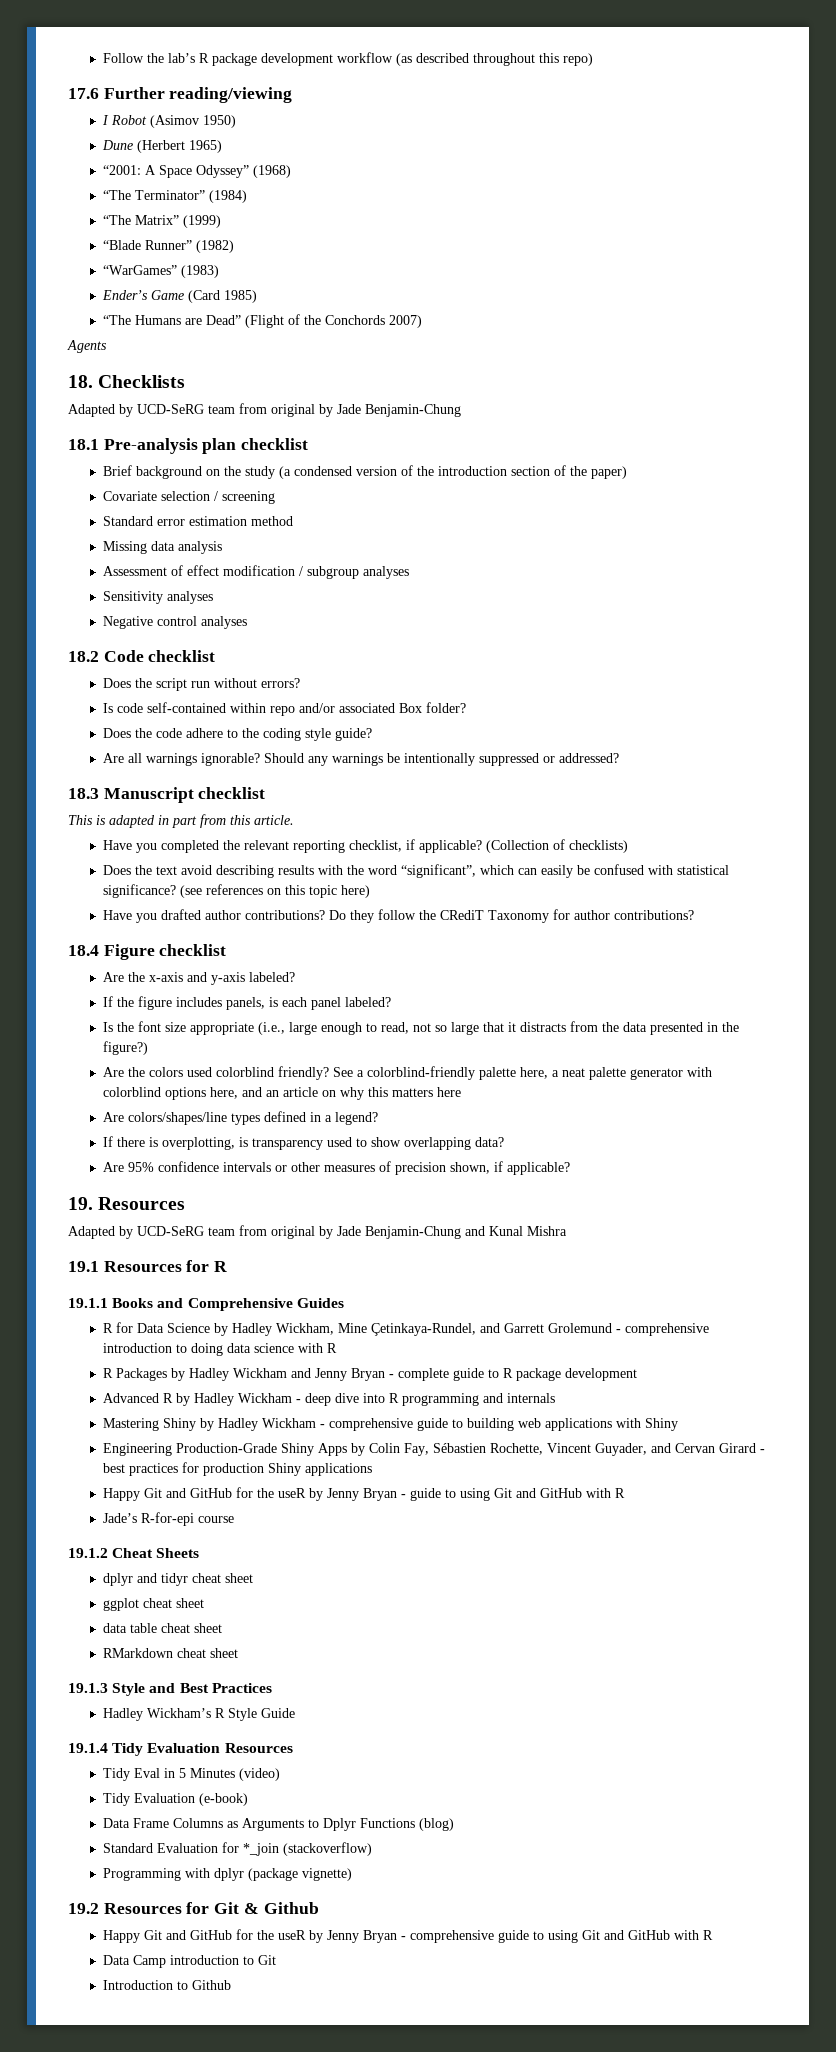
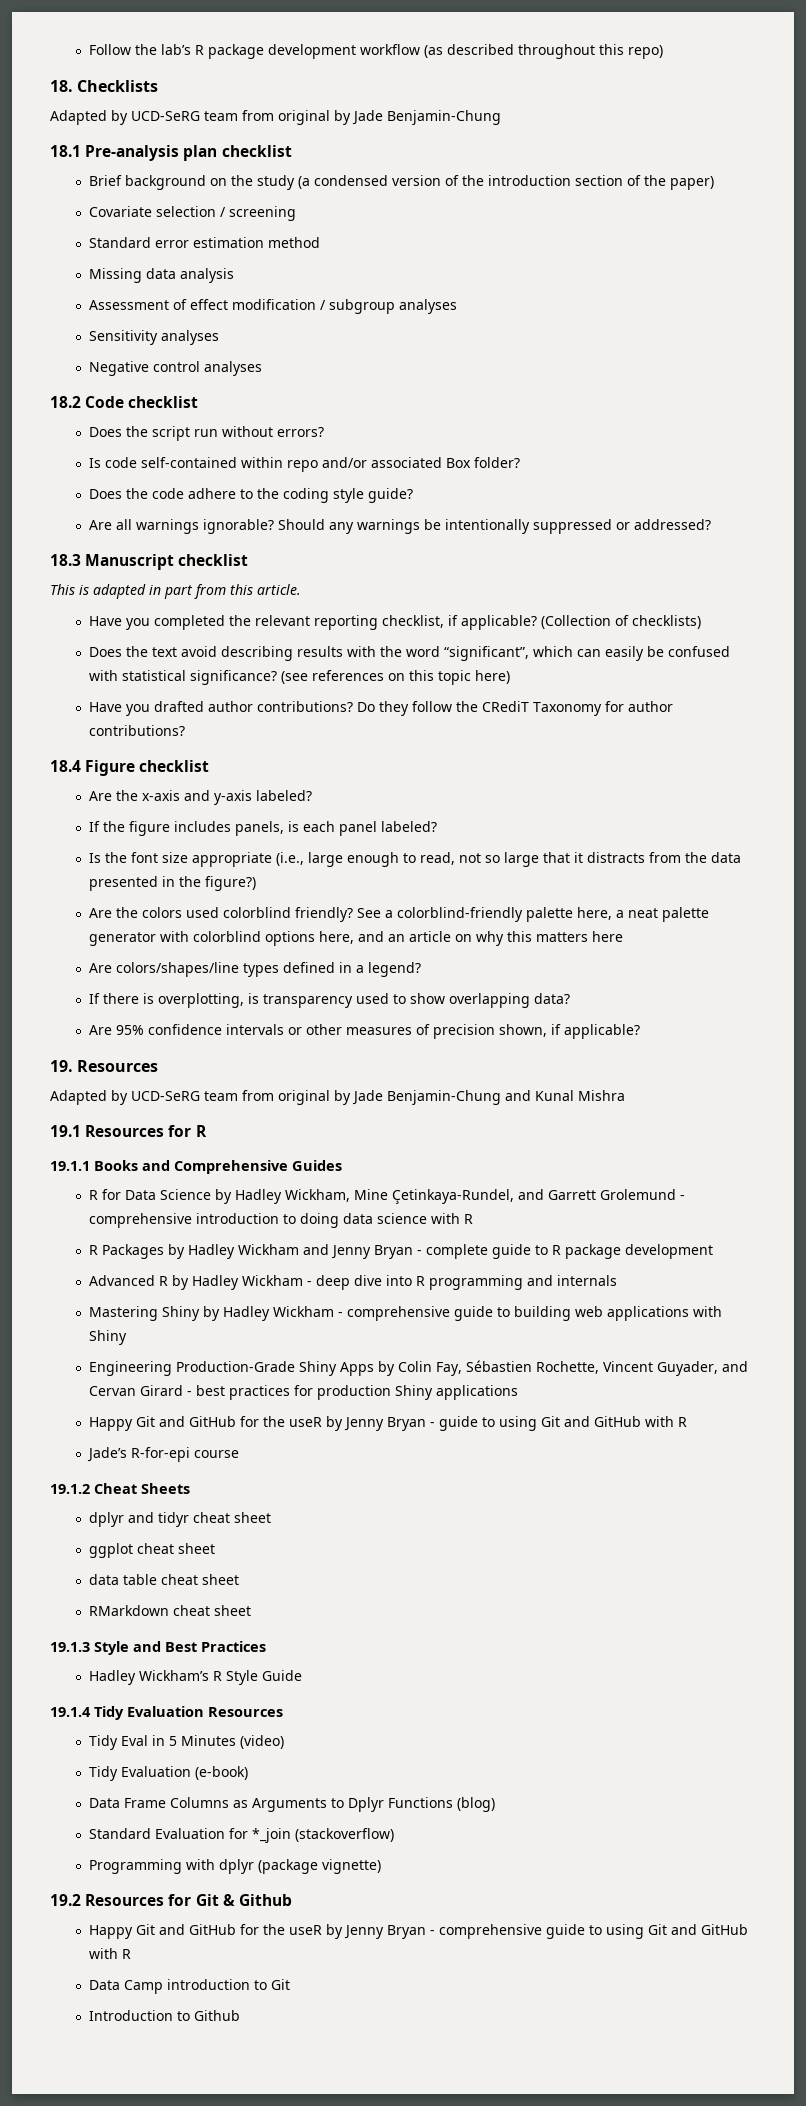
[68,87,293,103] [102,115,237,128] [102,140,223,153] [103,165,292,178] [103,190,248,203] [103,215,222,228] [103,240,235,253] [103,265,220,278] [102,290,258,303] [103,314,423,328] [67,340,107,353] // 17.6 Further reading/viewing // I Robot (Asimov 1950) // Dune (Herbert 1965) // “2001: A Space Odyssey” (1968) // “The Terminator” (1984) // “The Matrix” (1999) // “Blade Runner” (1982) // “WarGames” (1983) // Ender’s Game (Card 1985) // “The Humans are Dead” (Flight of the Conchords 2007) // Agents -> (663, 52) none

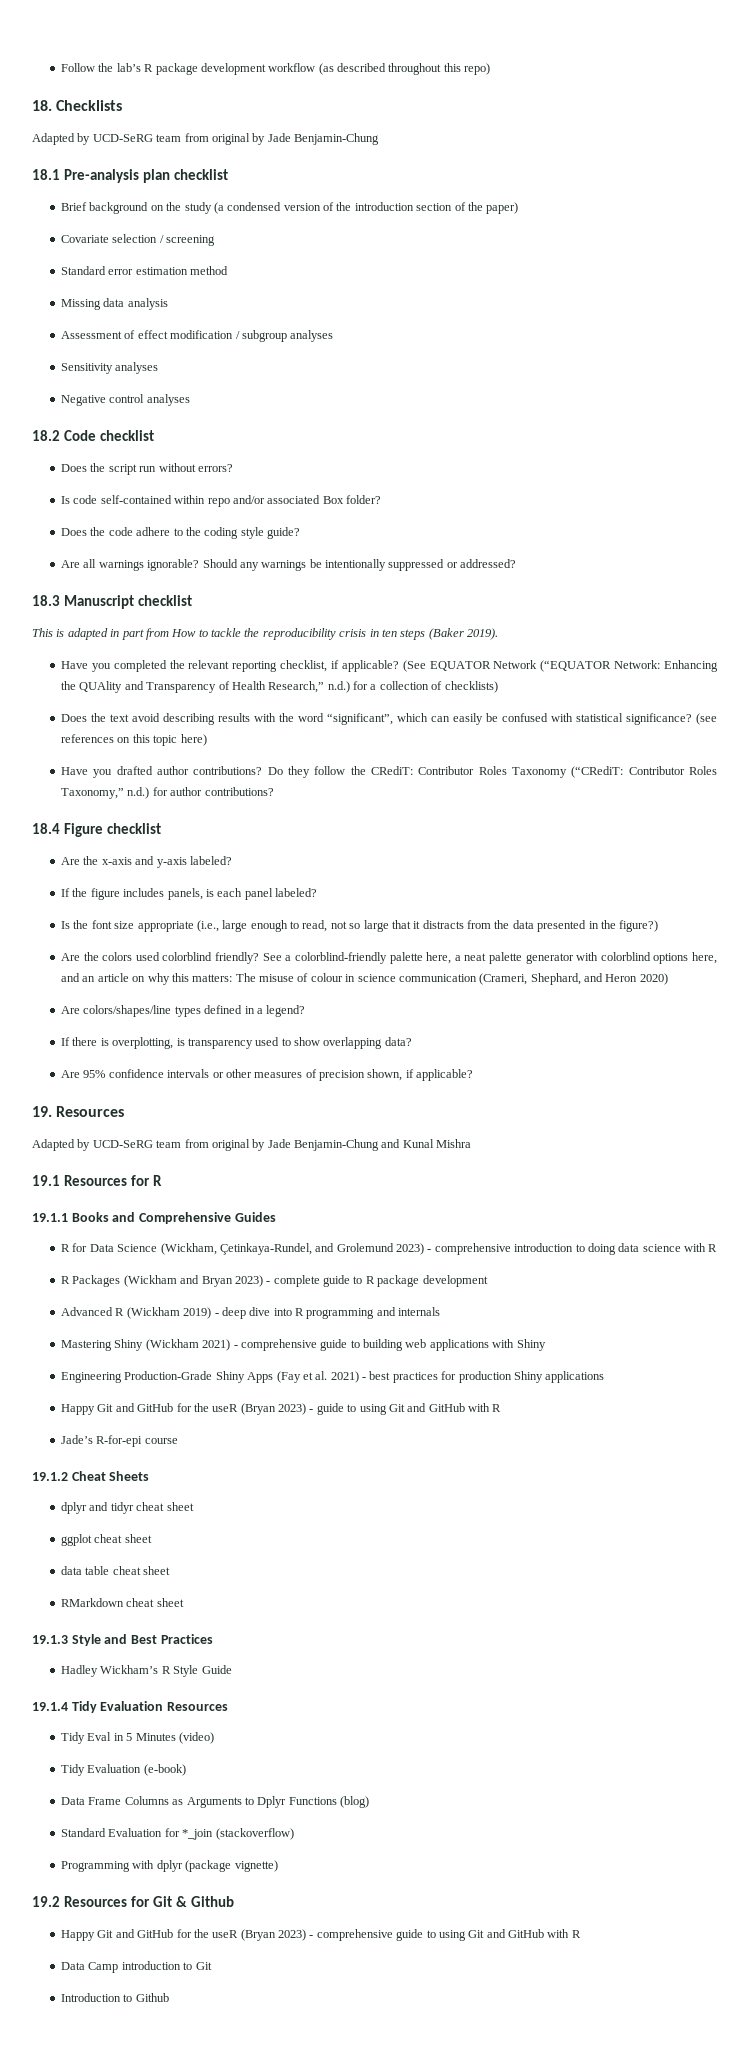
[230,584,301,595] this article. -> [171,628,498,640] How to tackle the reproducibility crisis in ten steps (Baker 2019).
[540,615,611,629] (Collection -> [402,660,718,672] [61,681,429,693] (See EQUATOR Network (“EQUATOR Network: Enhancing the QUAlity and Transparency of Health Research,” n.d.) for a collection
[481,701,602,716] CRediT Taxonomy -> [371,766,717,778] [61,787,150,799] CRediT: Contributor Roles Taxonomy (“CRediT: Contributor Roles Taxonomy,” n.d.)
[535,931,623,942] matters here -> [192,973,668,985] matters: The misuse of colour in science communication (Crameri, Shephard, and Heron 2020)
[214,1189,676,1204] by Hadley Wickham, Mine Çetinkaya-Rundel, and Garrett Grolemund -> [160,1243,425,1255] (Wickham, Çetinkaya-Rundel, and Grolemund 2023)
[167,1244,413,1259] by Hadley Wickham and Jenny Bryan -> [123,1275,263,1287] (Wickham and Bryan 2023)
[171,1275,303,1290] by Hadley Wickham -> [126,1307,212,1319] (Wickham 2019)
[202,1306,334,1321] by Hadley Wickham -> [145,1339,231,1351] (Wickham 2021)
[377,1360,748,1376] [88,1385,183,1396] by Colin Fay, Sébastien Rochette, Vincent Guyader, and Cervan Girard -> [276,1371,359,1383] (Fay et al. 2021)
[325,1416,426,1431] by Jenny Bryan -> [240,1403,307,1415] (Bryan 2023)
[325,1924,426,1939] by Jenny Bryan -> [240,1929,307,1941] (Bryan 2023)

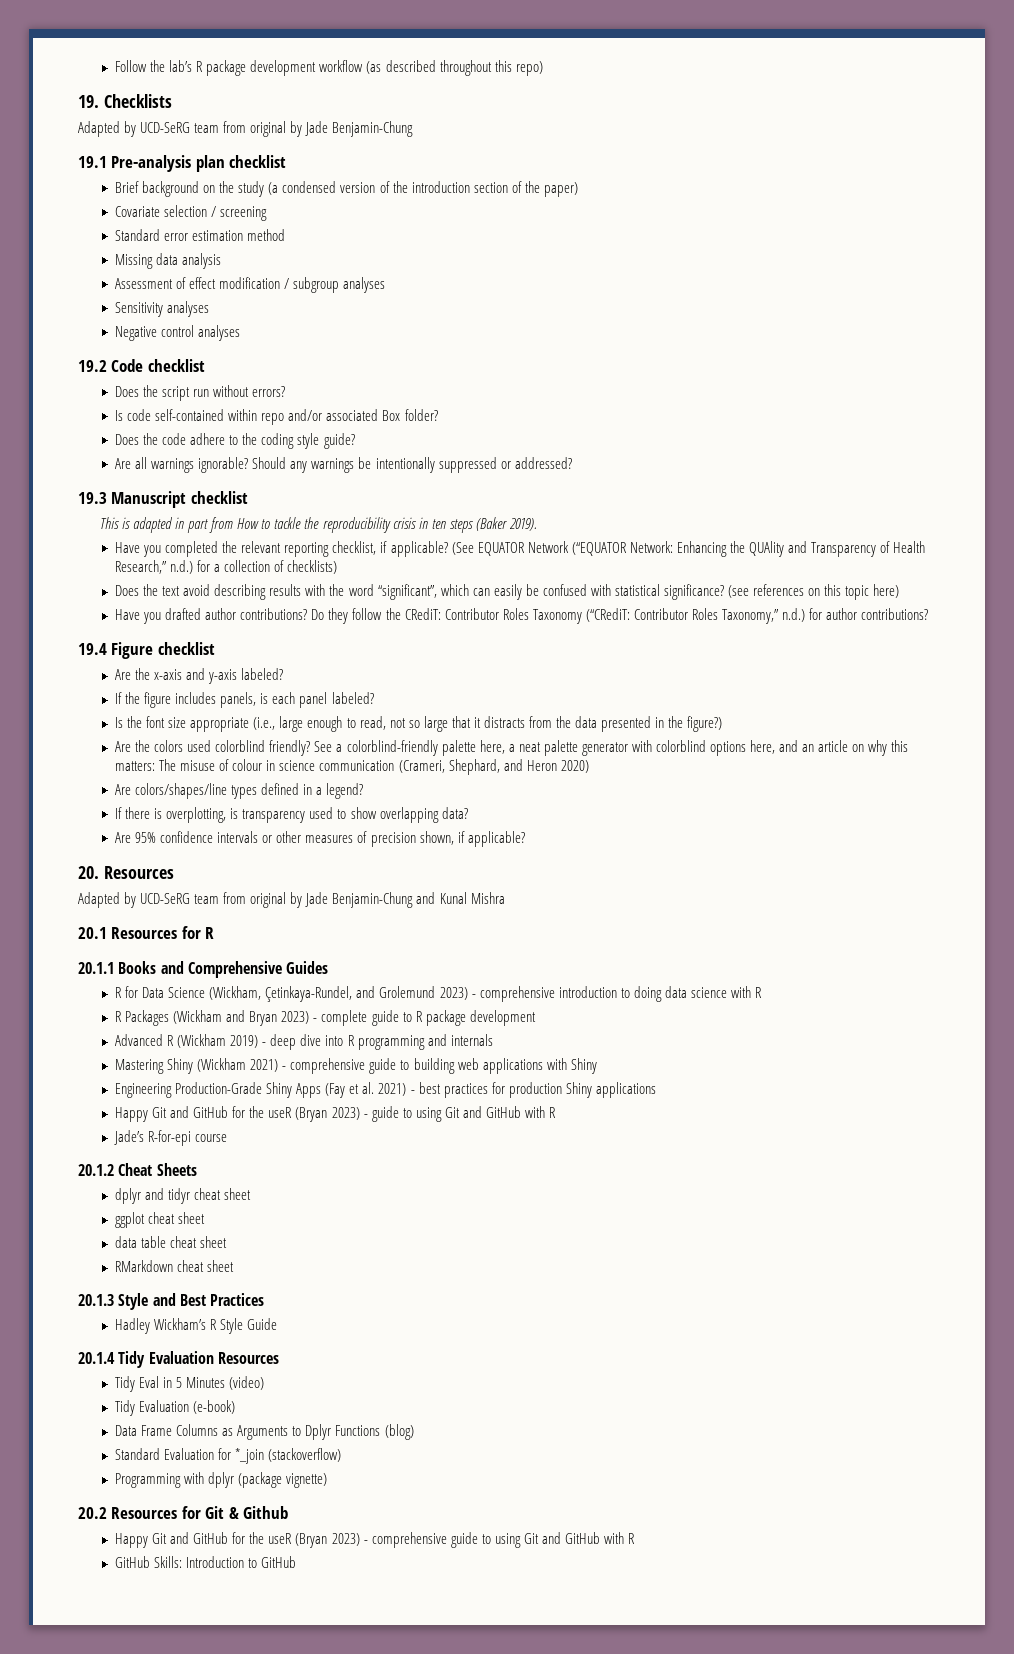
[32,100,52,111] 18. -> [78,95,99,108] 19.
[32,169,60,180] 18.1 -> [78,156,107,168] 19.1
[32,430,60,441] 18.2 -> [78,360,107,372] 19.2
[32,595,60,606] 18.3 -> [78,492,107,504] 19.3
[32,823,60,834] 18.4 -> [78,643,107,655] 19.4
[32,1106,52,1117] 19. -> [78,866,99,879] 20.
[32,1175,60,1186] 19.1 -> [78,927,107,939] 20.1
[32,1213,68,1222] 19.1.1 -> [78,962,114,974] 20.1.1
[32,1472,68,1481] 19.1.2 -> [78,1164,114,1176] 20.1.2
[32,1635,68,1644] 19.1.3 -> [78,1294,114,1306] 20.1.3
[32,1702,68,1711] 19.1.4 -> [78,1352,115,1364] 20.1.4
[32,1896,60,1907] 19.2 -> [78,1507,107,1519] 20.2
[61,1961,212,1973] Data Camp introduction to Git // -> [115,1556,183,1568] GitHub Skills:
[135,1993,169,2002] Github -> [261,1556,297,1568] GitHub

